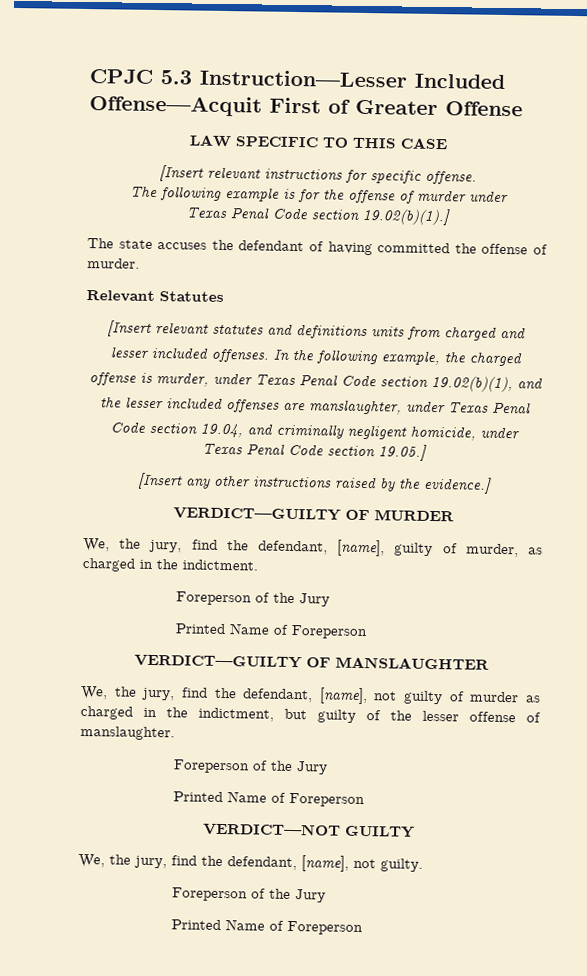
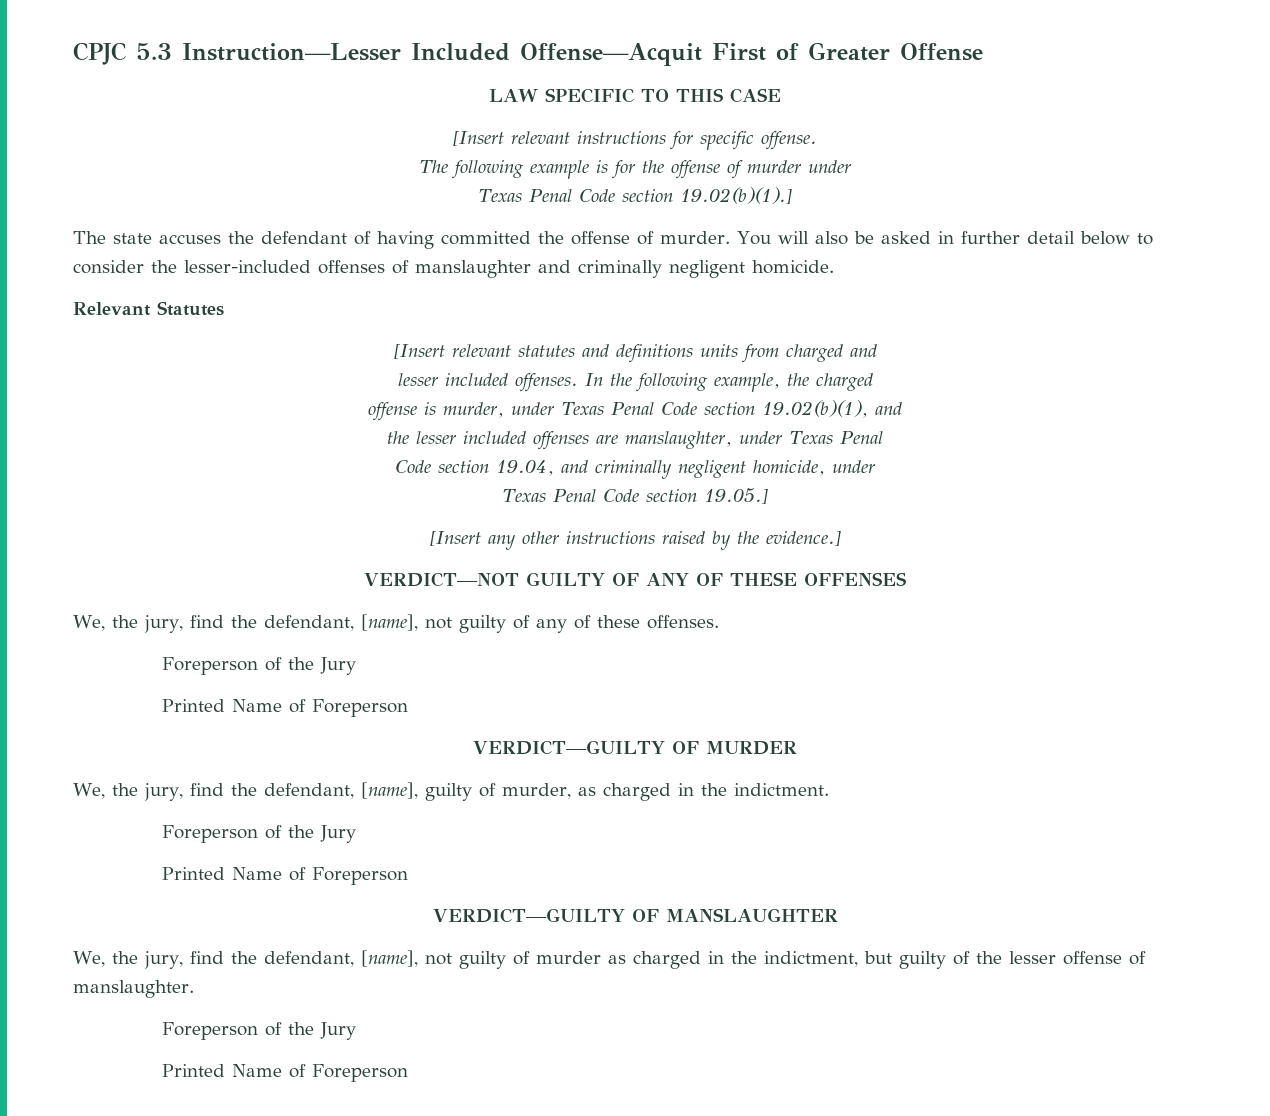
(140, 263) none -> [736,231,1153,245] [73,260,834,278] You will also be asked in further detail below to consider the lesser-included offenses of manslaughter and criminally negligent homicide.
(492, 485) none -> [364,572,907,587] [73,614,719,633] [162,657,357,675] [162,699,409,717] // VERDICT—NOT GUILTY OF ANY OF THESE OFFENSES // We, the jury, find the defendant, [name], not guilty of any of these offenses. // Foreperson of the Jury // Printed Name of Foreperson
[203,822,415,838] [78,853,423,872] [171,887,326,903] [170,919,363,936] // VERDICT—NOT GUILTY // We, the jury, find the defendant, [name], not guilty. // Foreperson of the Jury // Printed Name of Foreperson -> (409, 1073) none

